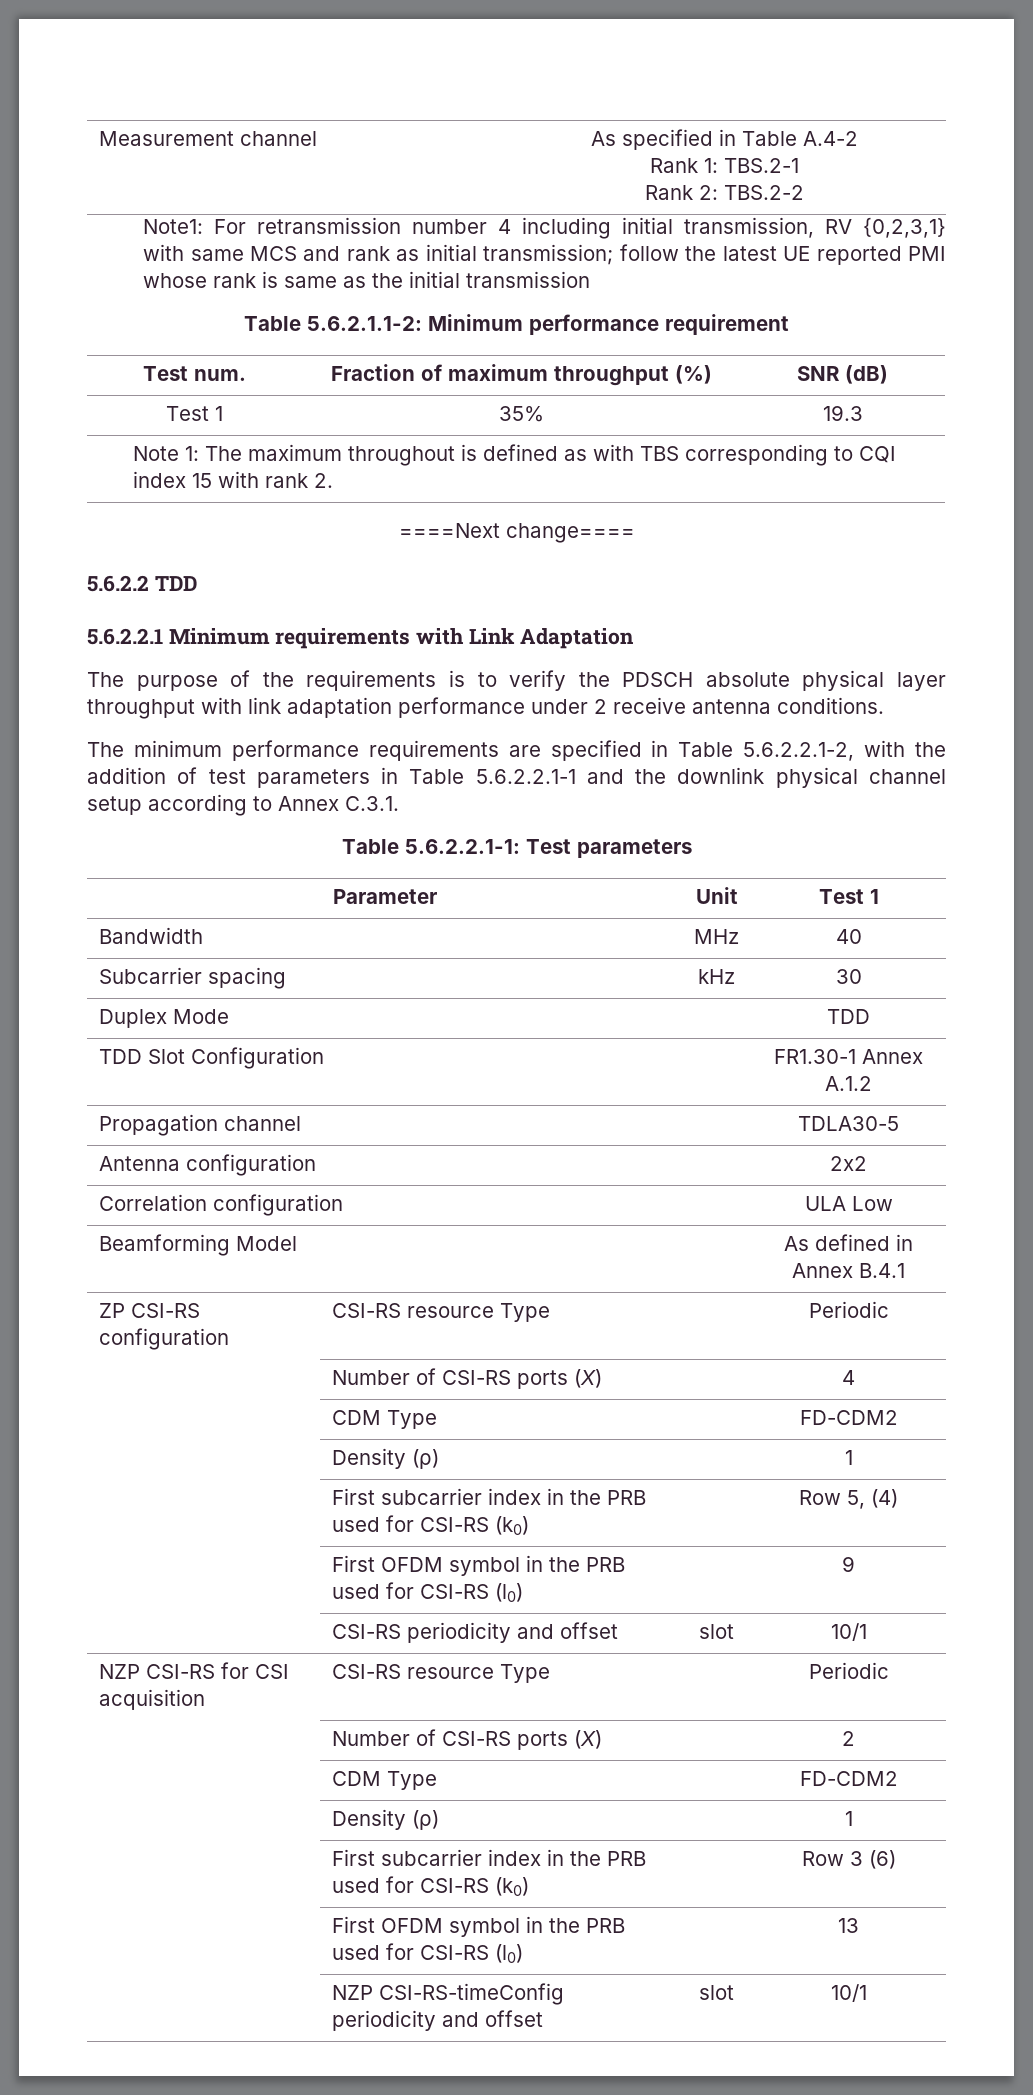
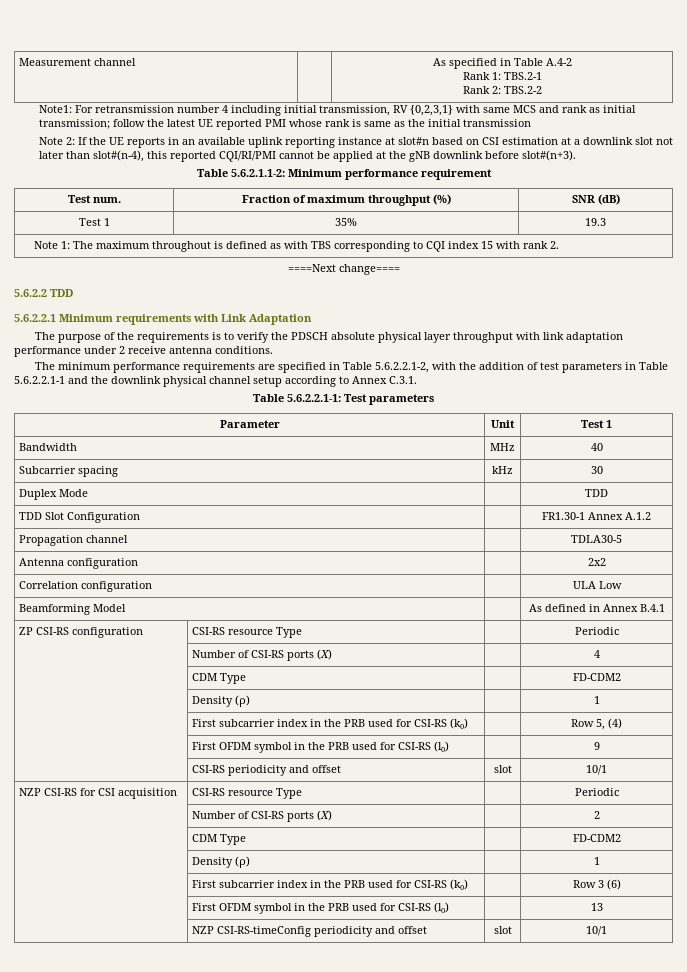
(591, 279) none -> [38,137,673,148] [38,150,576,162] // Note 2: If the UE reports in an available uplink reporting instance at slot#n based on CSI estimation at a downlink slot not later than slot#(n-4), this reported CQI/RI/PMI cannot be applied at the gNB downlink before slot#(n+3).

